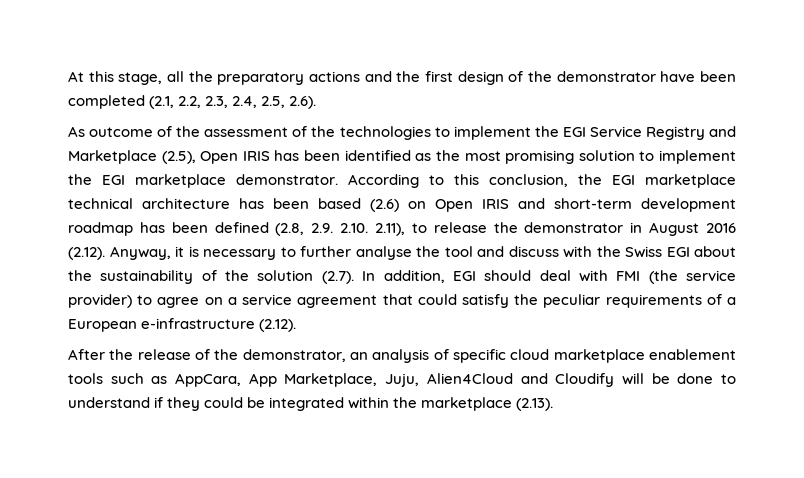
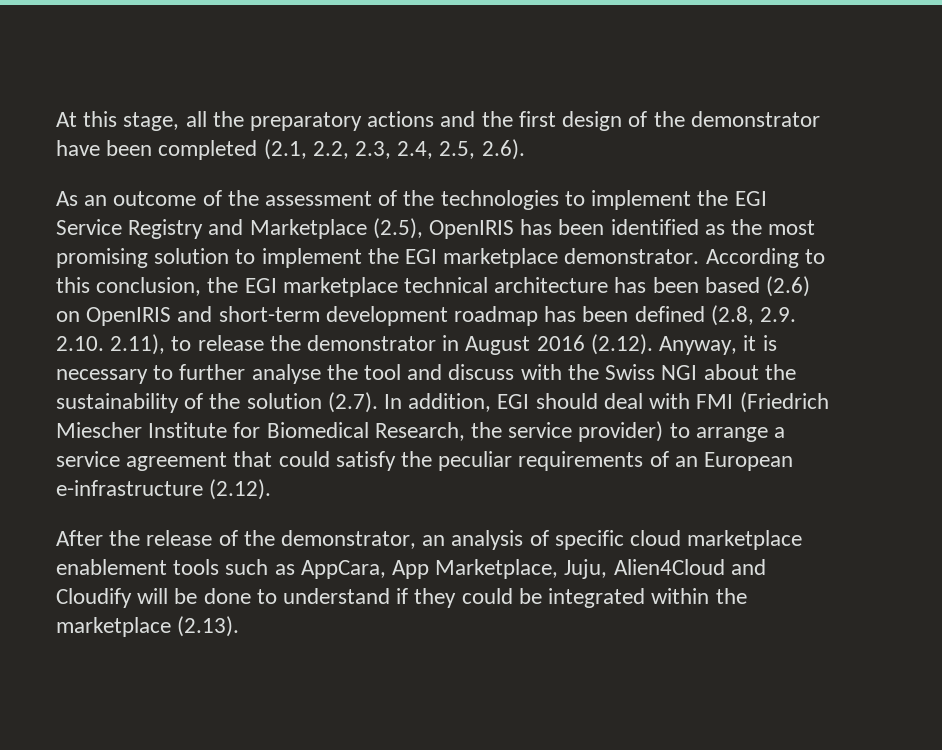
(85, 131) none -> [84,195,108,206] an
[200,151,270,164] Open IRIS -> [429,220,515,239] OpenIRIS
[435,199,509,212] Open IRIS -> [86,307,172,326] OpenIRIS
[666,247,690,257] EGI -> [661,365,698,380] NGI
[648,270,678,284] (the -> [739,392,829,413] [56,422,503,441] (Friedrich Miescher Institute for Biomedical Research, the
[157,297,223,308] agree on -> [695,427,768,442] arrange
[726,297,736,305] a -> [674,456,698,467] an

